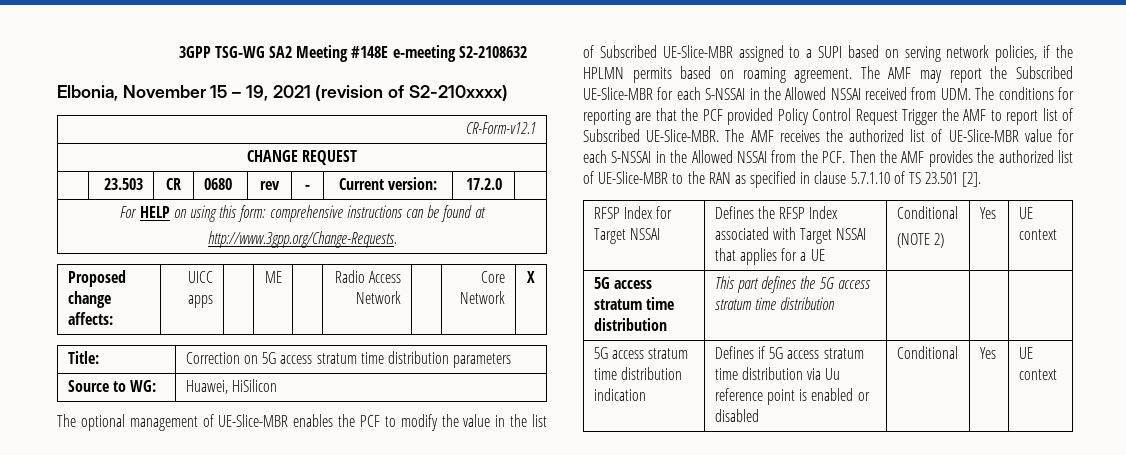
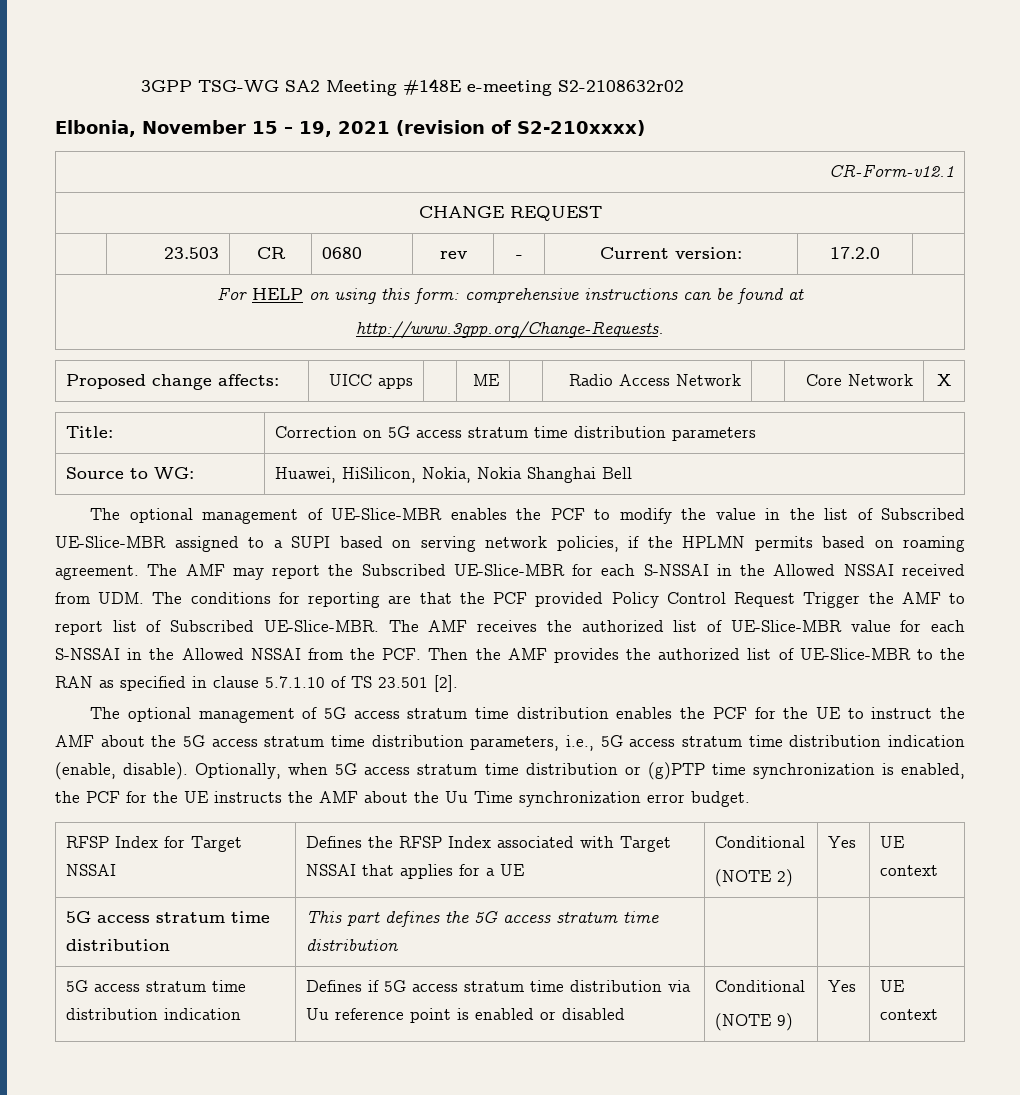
[458,46,527,58] S2-2108632 -> [558,80,685,92] S2-2108632r02
[232,379,278,392] HiSilicon -> [342,467,633,483] HiSilicon, Nokia, Nokia Shanghai Bell
(982, 179) none -> [90,707,965,723] [55,735,965,751] [55,762,965,780] [55,791,750,807] // The optional management of 5G access stratum time distribution enables the PCF for the UE to instruct the AMF about the 5G access stratum time distribution parameters, i.e., 5G access stratum time distribution indication (enable, disable). Optionally, when 5G access stratum time distribution or (g)PTP time synchronization is enabled, the PCF for the UE instructs the AMF about the Uu Time synchronization error budget.
(958, 352) none -> [715,1013,794,1031] // (NOTE 9)

